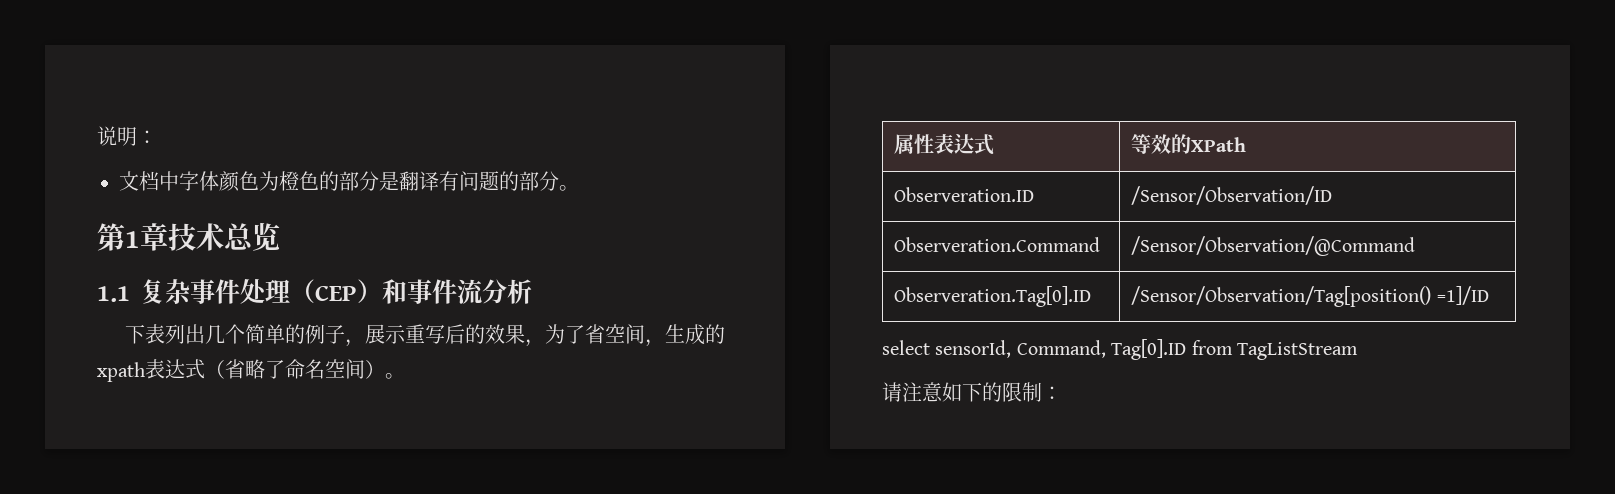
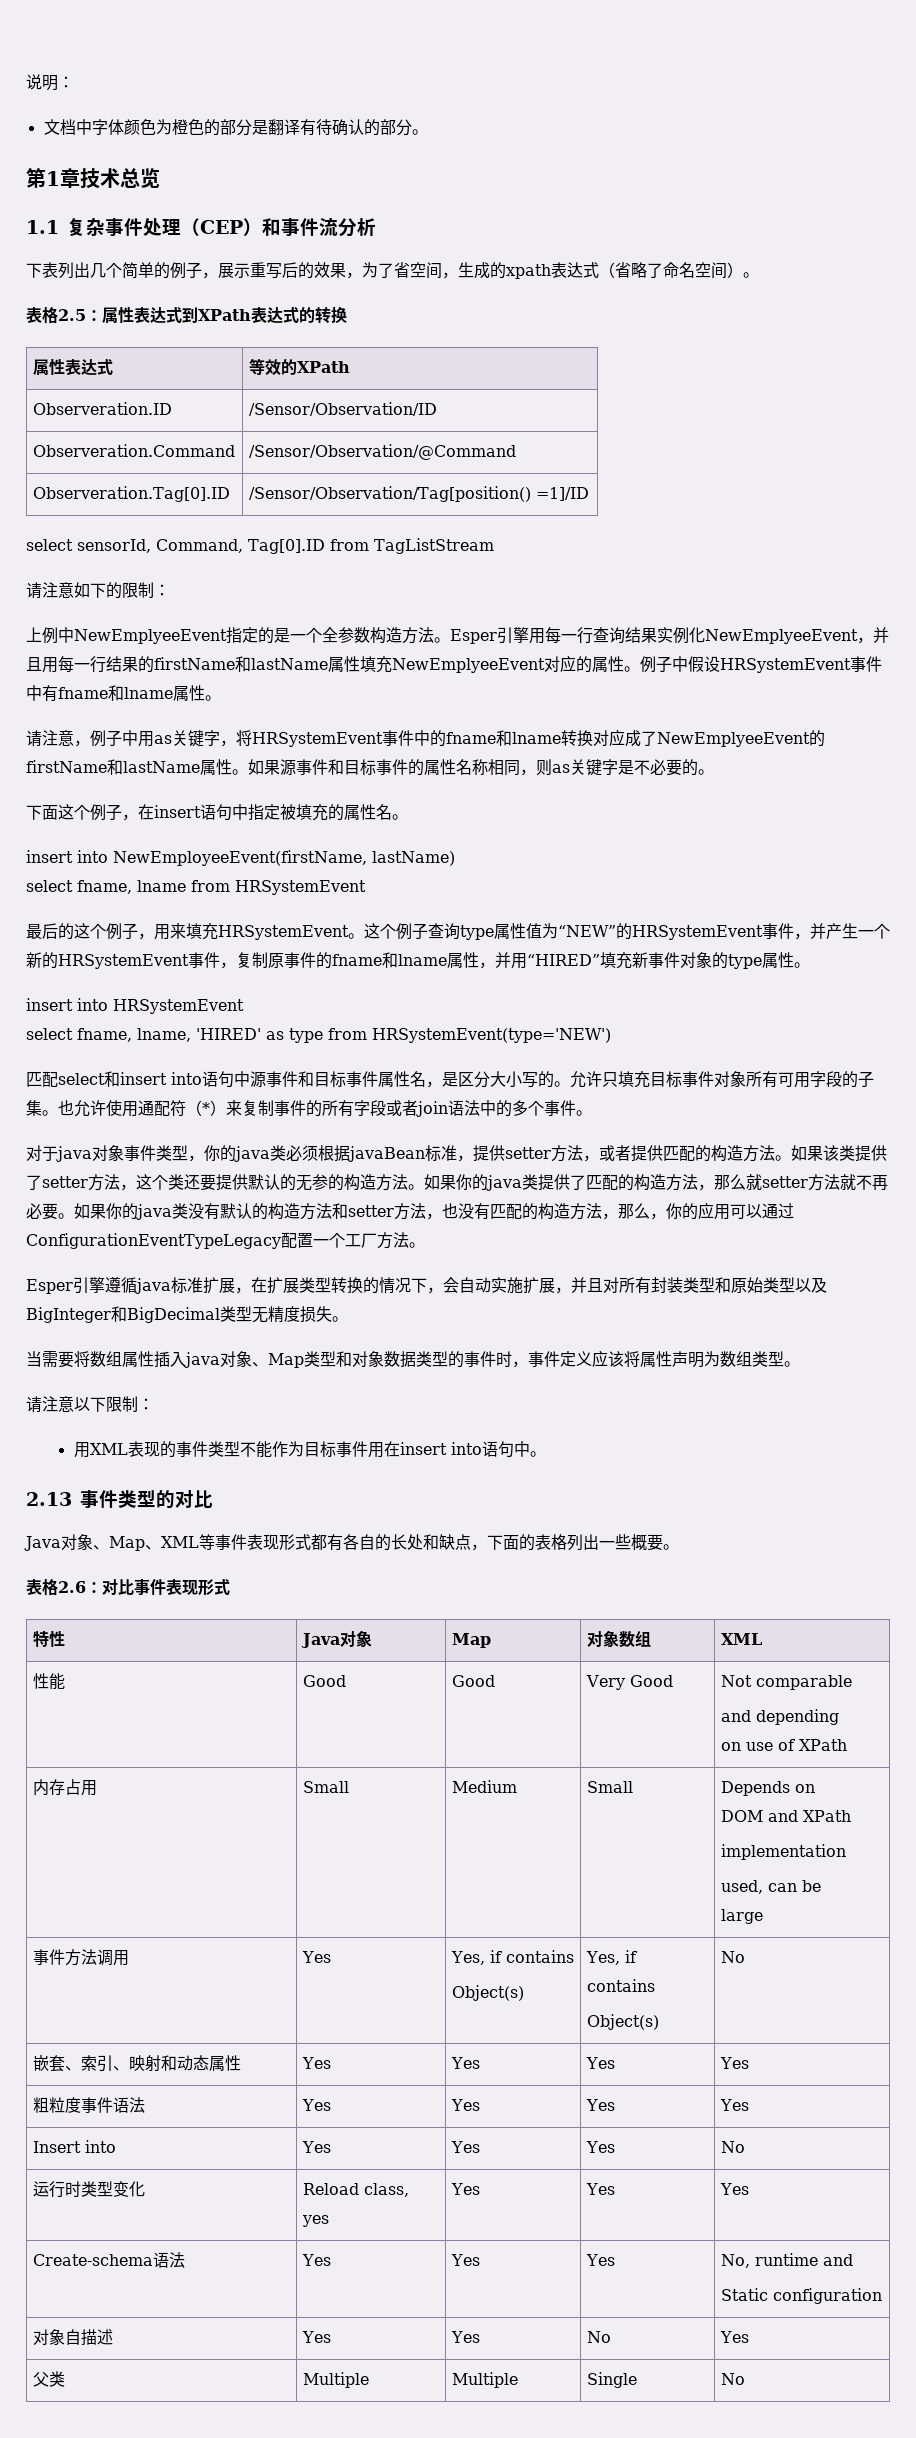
[459,171,499,191] 问题 -> [315,119,364,136] 待确认
(405, 376) none -> [26,306,347,324] // 表格2.5：属性表达式到XPath表达式的转换
(1062, 393) none -> [26,627,889,644] [26,655,882,673] [26,685,221,702] [26,729,825,747] [26,759,714,776] [26,804,408,821] [26,850,455,866] [26,880,366,895] [26,923,890,940] [26,952,810,969] [26,998,244,1014] [26,1028,611,1043] [26,1071,874,1088] [26,1100,592,1117] [26,1145,887,1162] [26,1174,888,1191] [26,1202,794,1220] [26,1232,425,1249] [26,1277,827,1294] [26,1306,348,1323] [26,1350,800,1368] [26,1396,154,1413] [73,1441,546,1458] [26,1490,213,1509] [24,1534,679,1551] [26,1578,230,1596] [32,1630,65,1647] [300,1630,372,1648] [451,1633,491,1648] [586,1630,651,1648] [720,1633,762,1645] [32,1673,65,1690] [302,1675,346,1687] [451,1675,495,1687] [585,1675,673,1690] [720,1675,852,1690] [720,1709,839,1725] [720,1739,847,1751] [32,1779,97,1796] [302,1781,349,1793] [451,1780,517,1793] [586,1781,633,1793] [720,1781,815,1796] [720,1810,851,1822] [720,1844,846,1860] [720,1880,821,1894] [720,1909,763,1924] [32,1949,129,1966] [301,1951,331,1963] [450,1950,574,1965] [451,1985,524,2001] [585,1950,637,1965] [586,1979,655,1992] [586,2014,659,2030] [720,1951,745,1963] [32,2055,241,2072] [301,2057,331,2069] [450,2057,480,2069] [585,2057,615,2069] [719,2057,749,2069] [32,2097,145,2113] [301,2099,331,2111] [450,2099,480,2111] [585,2099,615,2111] [719,2099,749,2111] [32,2140,116,2153] [301,2141,331,2153] [450,2141,480,2153] [585,2141,615,2153] [720,2141,745,2153] [32,2181,145,2198] [302,2183,409,2197] [301,2215,329,2227] [450,2183,480,2195] [585,2183,615,2195] [719,2183,749,2195] [32,2252,185,2268] [301,2254,331,2266] [450,2254,480,2266] [585,2254,615,2266] [720,2253,853,2268] [720,2288,882,2304] [32,2329,113,2346] [301,2331,331,2343] [450,2331,480,2343] [586,2331,611,2343] [719,2331,749,2343] [32,2371,65,2387] [302,2372,369,2388] [451,2372,518,2388] [586,2372,637,2388] [720,2373,745,2385] // 上例中NewEmplyeeEvent指定的是一个全参数构造方法。Esper引擎用每一行查询结果实例化NewEmplyeeEvent，并且用每一行结果的firstName和lastName属性填充NewEmplyeeEvent对应的属性。例子中假设HRSystemEvent事件中有fname和lname属性。 // 请注意，例子中用as关键字，将HRSystemEvent事件中的fname和lname转换对应成了NewEmplyeeEvent的firstName和lastName属性。如果源事件和目标事件的属性名称相同，则as关键字是不必要的。 // 下面这个例子，在insert语句中指定被填充的属性名。 // insert into NewEmployeeEvent(firstName, lastName) // select fname, lname from HRSystemEvent // 最后的这个例子，用来填充HRSystemEvent。这个例子查询type属性值为“NEW”的HRSystemEvent事件，并产生一个新的HRSystemEvent事件，复制原事件的fname和lname属性，并用“HIRED”填充新事件对象的type属性。 // insert into HRSystemEvent // select fname, lname, 'HIRED' as type from HRSystemEvent(type='NEW') // 匹配select和insert into语句中源事件和目标事件属性名，是区分大小写的。允许只填充目标事件对象所有可用字段的子集。也允许使用通配符（*）来复制事件的所有字段或者join语法中的多个事件。 // 对于java对象事件类型，你的java类必须根据javaBean标准，提供setter方法，或者提供匹配的构造方法。如果该类提供了setter方法，这个类还要提供默认的无参的构造方法。如果你的java类提供了匹配的构造方法，那么就setter方法就不再必要。如果你的java类没有默认的构造方法和setter方法，也没有匹配的构造方法，那么，你的应用可以通过ConfigurationEventTypeLegacy配置一个工厂方法。 // Esper引擎遵循java标准扩展，在扩展类型转换的情况下，会自动实施扩展，并且对所有封装类型和原始类型以及BigInteger和BigDecimal类型无精度损失。 // 当需要将数组属性插入java对象、Map类型和对象数据类型的事件时，事件定义应该将属性声明为数组类型。 // 请注意以下限制： // 用XML表现的事件类型不能作为目标事件用在insert into语句中。 // 2.13事件类型的对比 // Java对象、Map、XML等事件表现形式都有各自的长处和缺点，下面的表格列出一些概要。 // 表格2.6：对比事件表现形式 // 特性 | Java对象 | Map | 对象数组 | XML // 性能 | Good | Good | Very Good | Not comparable // and depending // on use of XPath // 内存占用 | Small | Medium | Small | Depends on // DOM and XPath // implementation // used, can be // large // 事件方法调用 | Yes | Yes, if contains // Object(s) | Yes, if contains // Object(s) | No // 嵌套、索引、映射和动态属性 | Yes | Yes | Yes | Yes // 粗粒度事件语法 | Yes | Yes | Yes | Yes // Insert into | Yes | Yes | Yes | No // 运行时类型变化 | Reload class, yes | Yes | Yes | Yes // Create-schema语法 | Yes | Yes | Yes | No, runtime and // Static configuration // 对象自描述 | Yes | Yes | No | Yes // 父类 | Multiple | Multiple | Single | No

